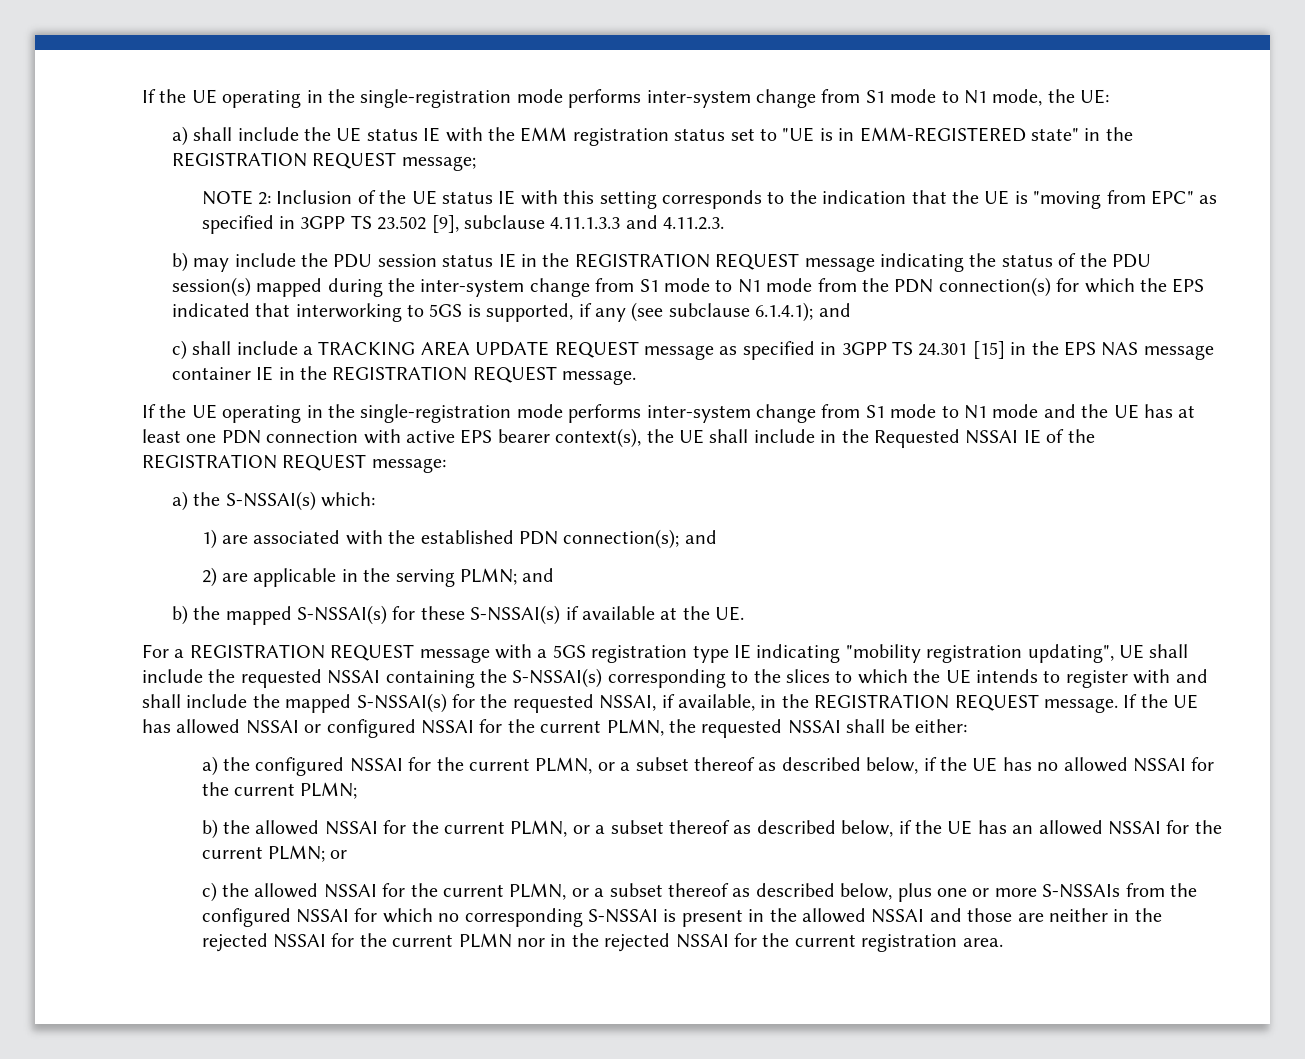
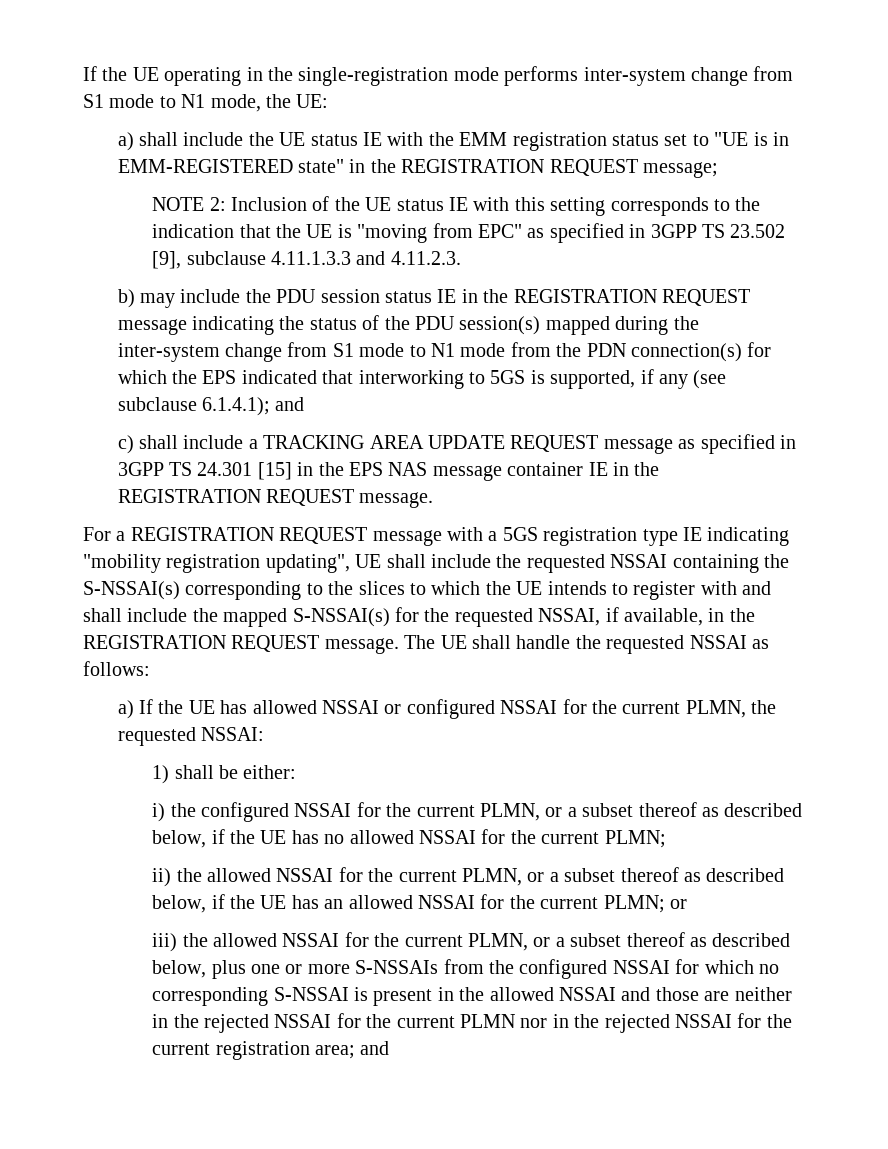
[142,404,1196,423] [142,428,1095,448] [142,454,446,473] [171,491,375,511] [201,529,717,549] [201,567,555,587] [171,605,745,625] // If the UE operating in the single-registration mode performs inter-system change from S1 mode to N1 mode and the UE has at least one PDN connection with active EPS bearer context(s), the UE shall include in the Requested NSSAI IE of the REGISTRATION REQUEST message: // a) the S-NSSAI(s) which: // 1) are associated with the established PDN connection(s); and // 2) are applicable in the serving PLMN; and // b) the mapped S-NSSAI(s) for these S-NSSAI(s) if available at the UE. -> (434, 500) none
(1118, 705) none -> [404,635,769,654] [83,661,150,676] [117,700,134,719] The UE shall handle the requested NSSAI as follows: // a)
[787,720,841,734] NSSAI -> [200,727,264,741] [152,765,170,784] NSSAI: // 1)
[201,756,218,776] a) -> [152,803,166,822] i)
[201,819,218,839] b) -> [152,868,172,887] ii)
[201,882,217,902] c) -> [152,933,178,952] iii)
[962,938,1003,947] area. -> [314,1041,390,1059] area; and

